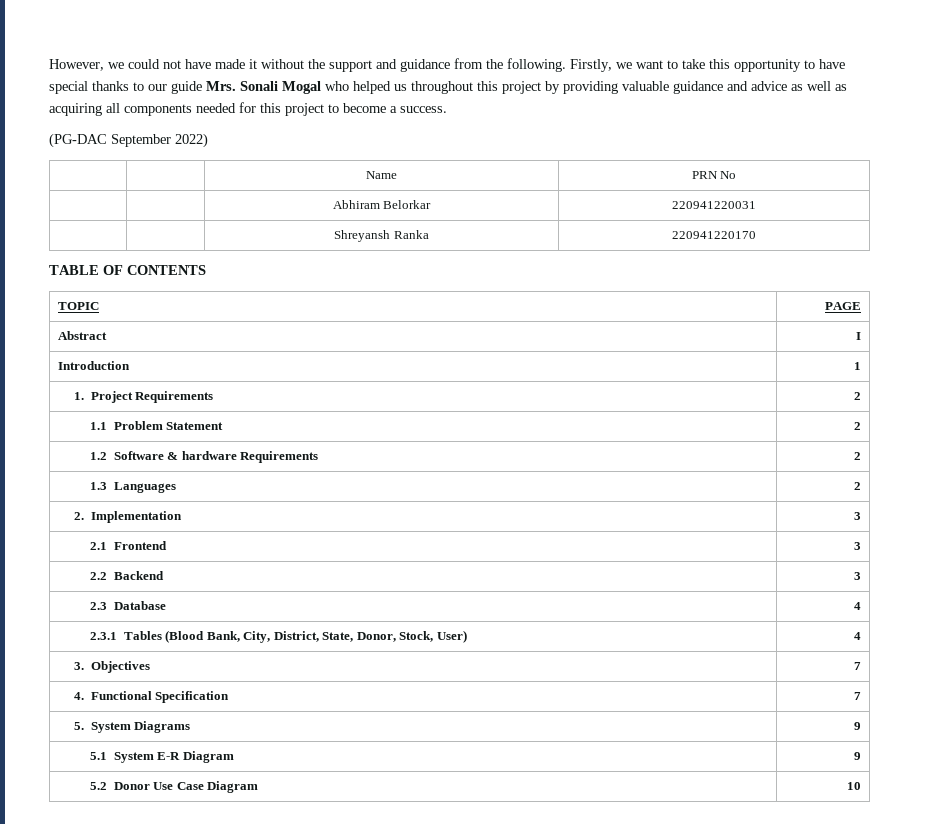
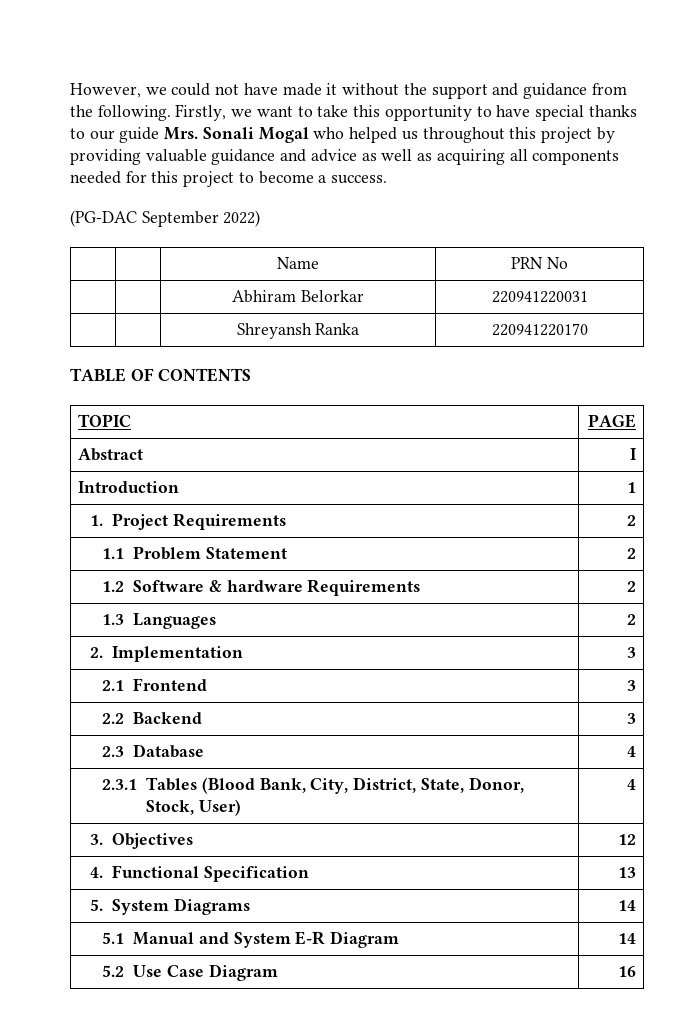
[853,662,861,670] 7 -> [618,834,637,845] 12
[853,692,861,700] 7 -> [618,867,637,878] 13
[853,722,861,730] 9 -> [618,900,637,911] 14
(108, 756) none -> [133,932,229,945] Manual and
[853,752,861,760] 9 -> [618,933,637,944] 14
[113,782,150,790] Donor -> (125, 971) none
[846,782,861,790] 10 -> [618,966,637,977] 16

